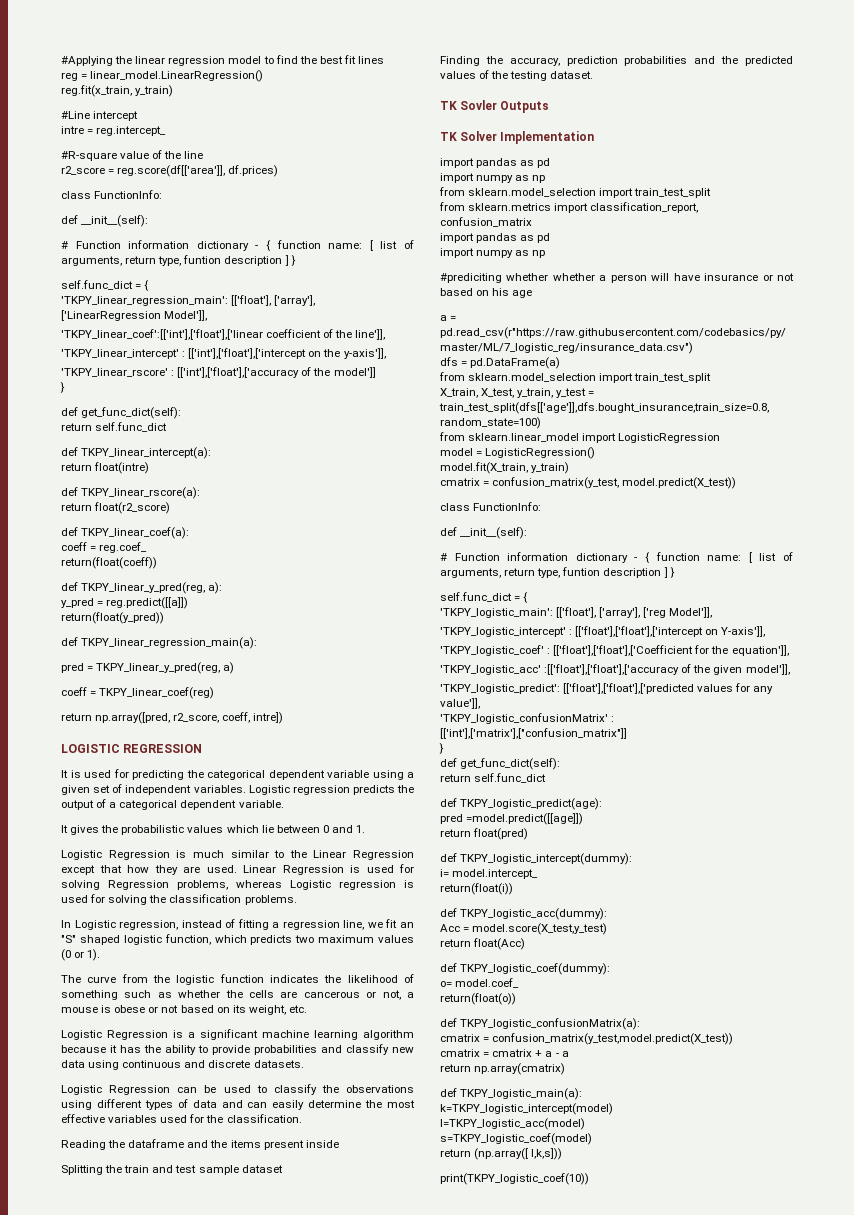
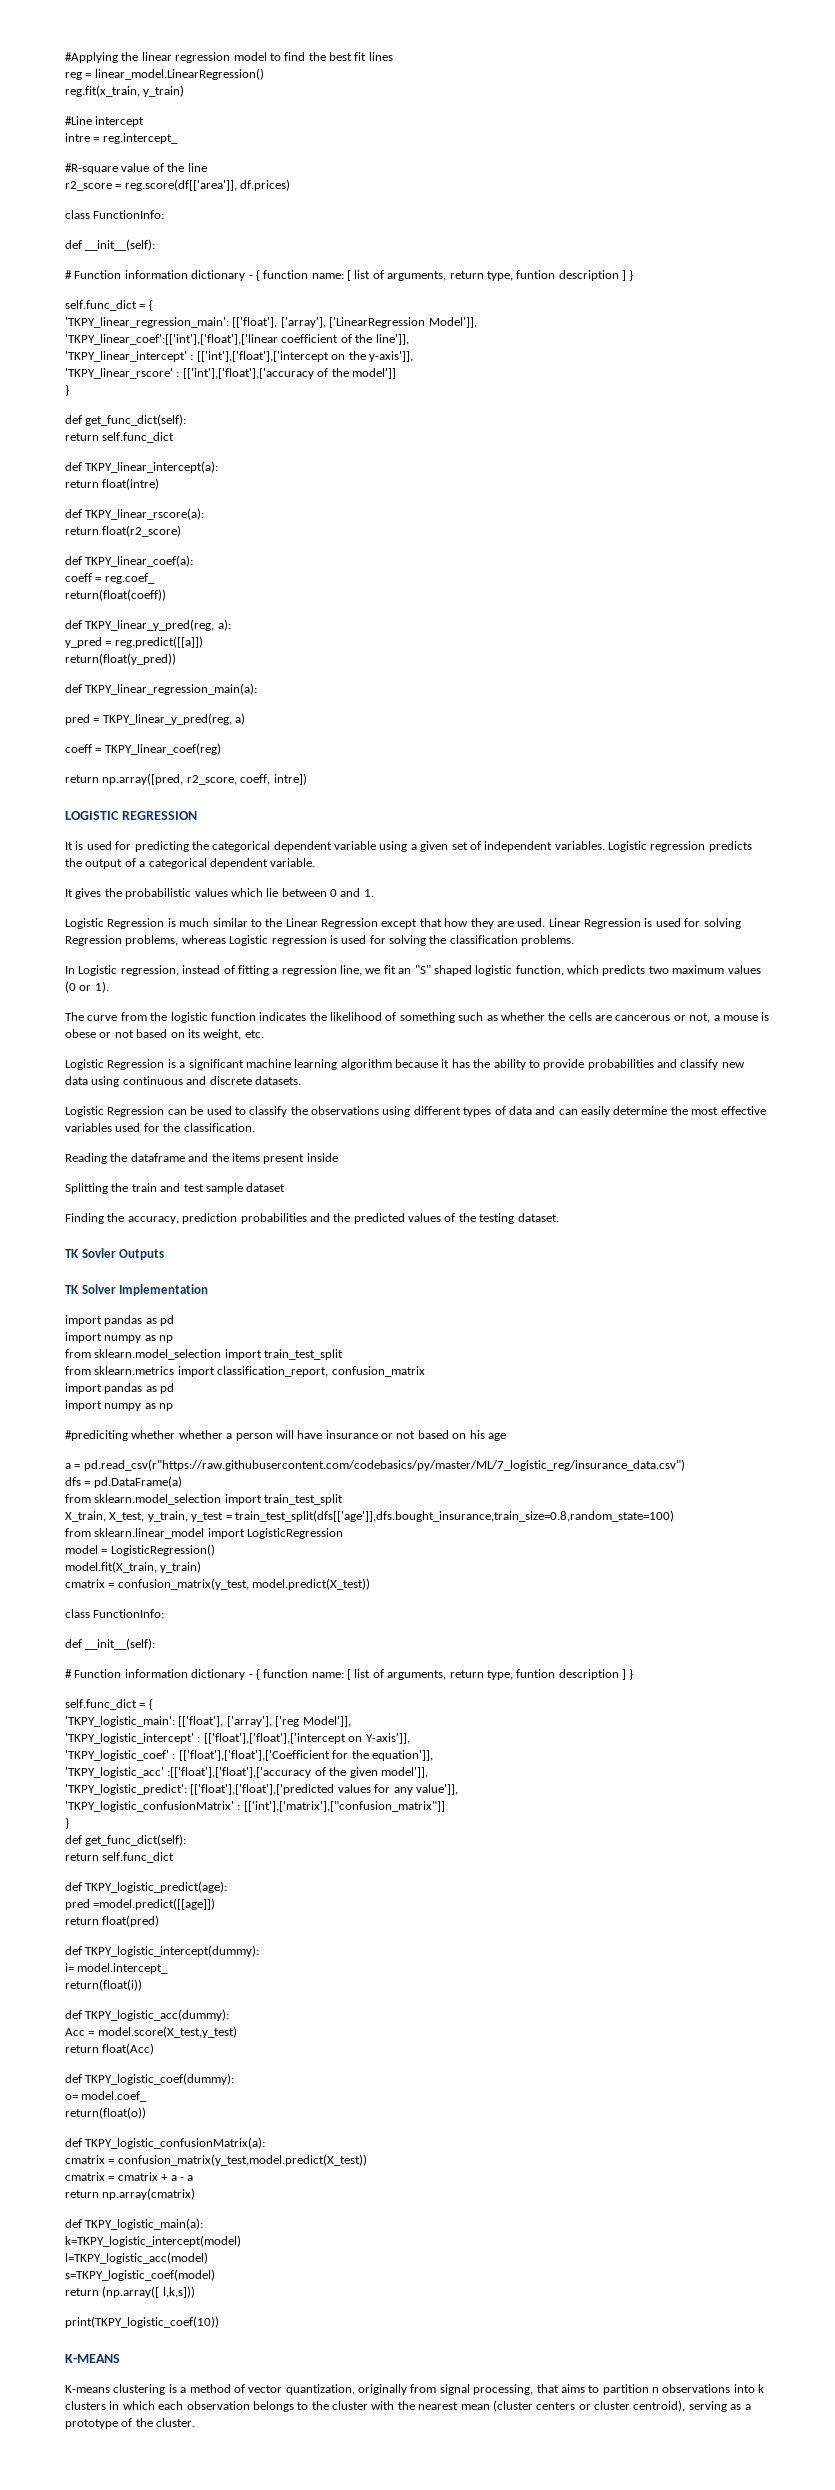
(589, 1179) none -> [65,2354,120,2363] [65,2384,765,2395] [65,2400,751,2412] [65,2418,196,2429] // K-MEANS // K-means clustering is a method of vector quantization, originally from signal processing, that aims to partition n observations into k clusters in which each observation belongs to the cluster with the nearest mean (cluster centers or cluster centroid), serving as a prototype of the cluster.

